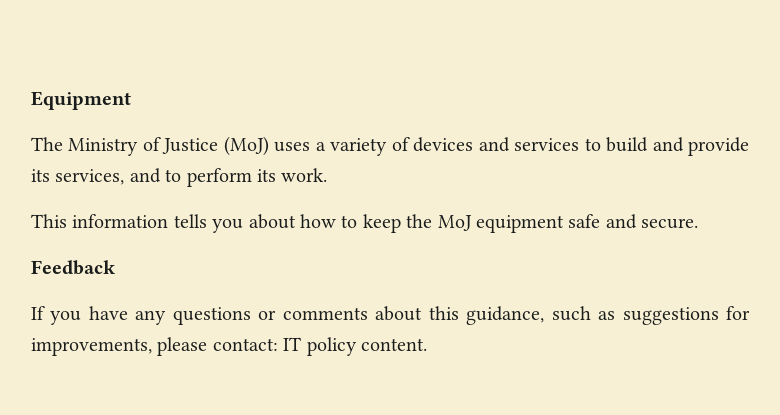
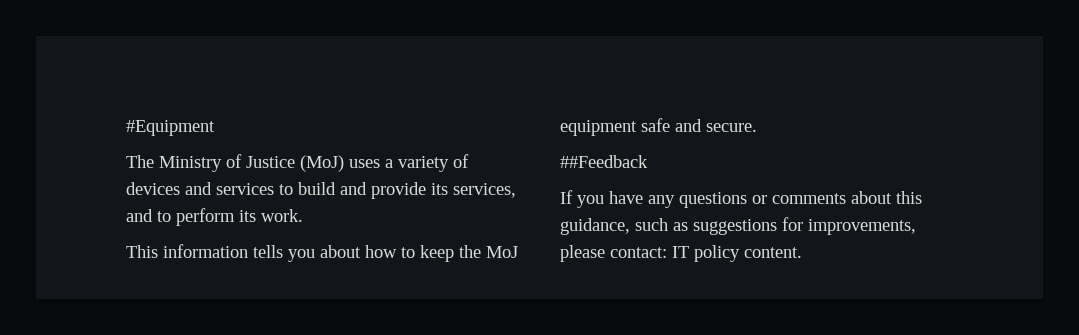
[31,91,131,110] Equipment -> [126,120,215,136] #Equipment
[31,260,116,275] Feedback -> [560,155,648,168] ##Feedback

